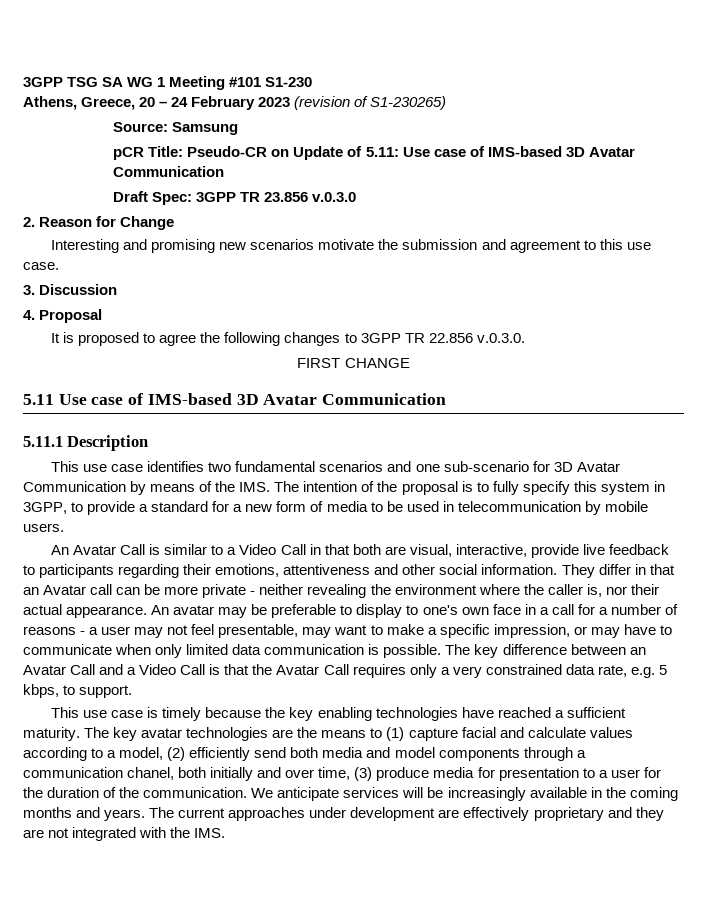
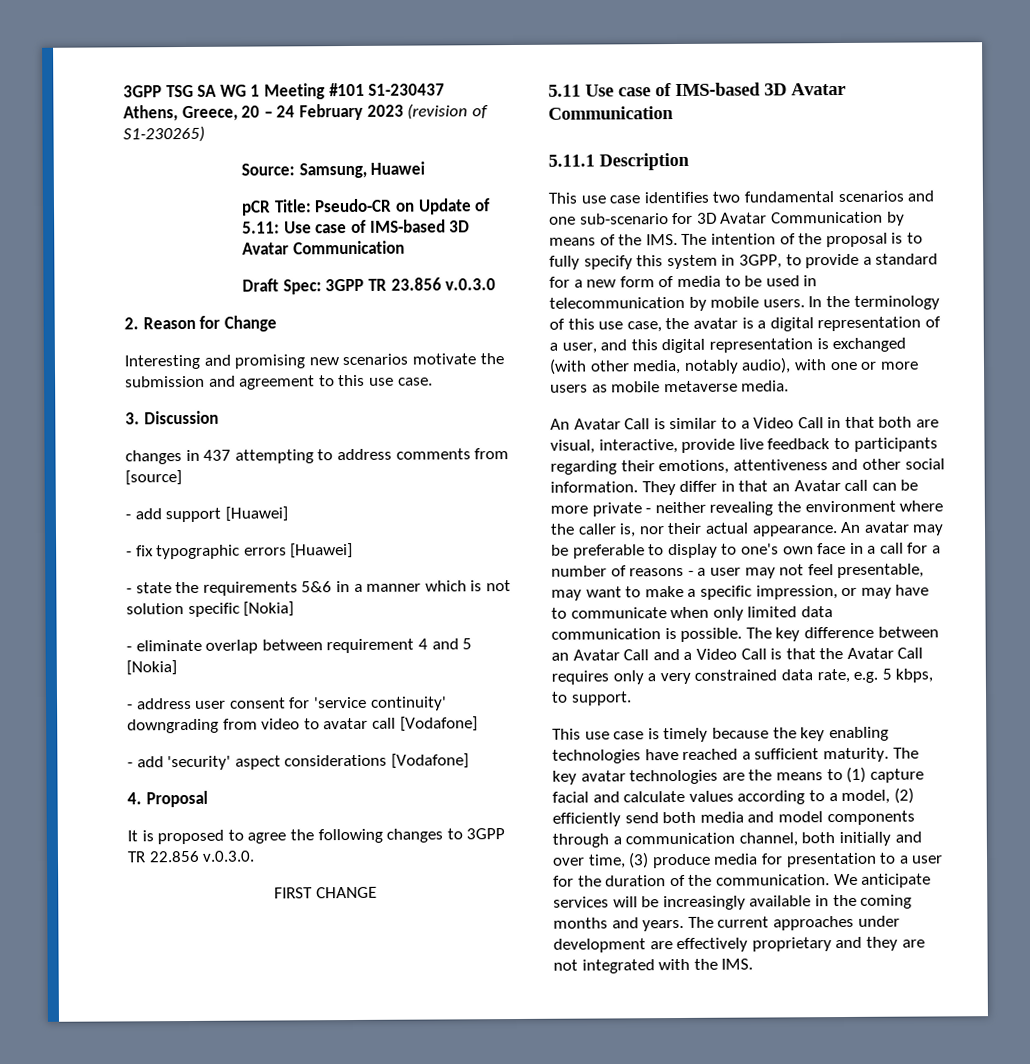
[265,77,313,87] S1-230 -> [368,83,446,96] S1-230437
[172,122,239,135] Samsung -> [298,161,426,179] Samsung, Huawei
(118, 289) none -> [125,448,510,465] [125,470,182,486] [125,506,288,523] [126,542,354,560] [126,580,511,596] [126,601,295,618] [126,638,473,654] [126,660,177,676] [127,696,447,711] [127,716,478,734] [127,753,469,771] // changes in 437 attempting to address comments from [source] // - add support [Huawei] // - fix typographic errors [Huawei] // - state the requirements 5&6 in a manner which is not solution specific [Nokia] // - eliminate overlap between requirement 4 and 5 [Nokia] // - address user consent for 'service continuity' downgrading from video to avatar call [Vodafone] // - add 'security' aspect considerations [Vodafone]
(64, 527) none -> [808,295,940,310] [549,316,941,333] [549,337,907,354] [549,357,919,375] [550,380,790,393] In the terminology of this use case, the avatar is a digital representation of a user, and this digital representation is exchanged (with other media, notably audio), with one or more users as mobile metaverse media.
[127,767,175,780] chanel, -> [738,832,798,847] channel,

